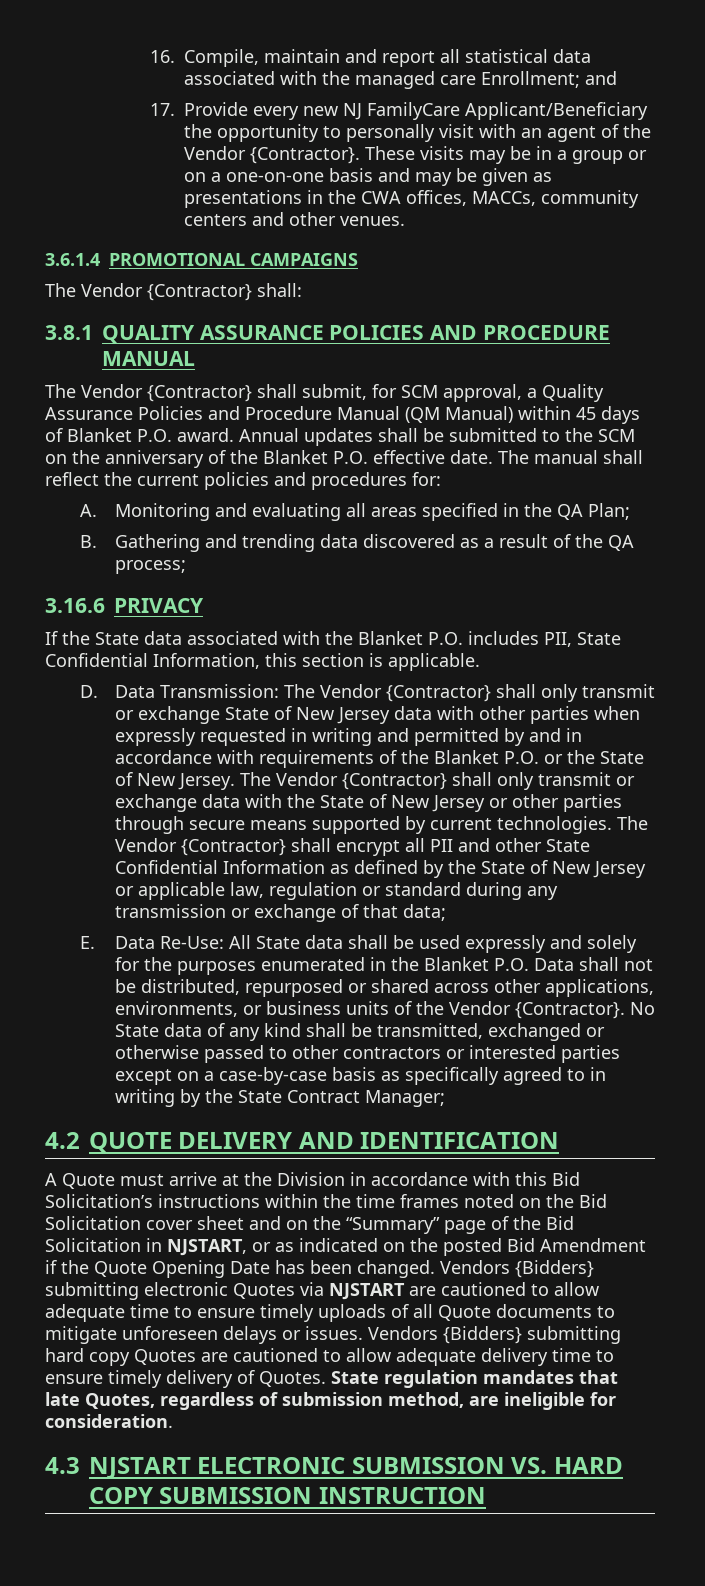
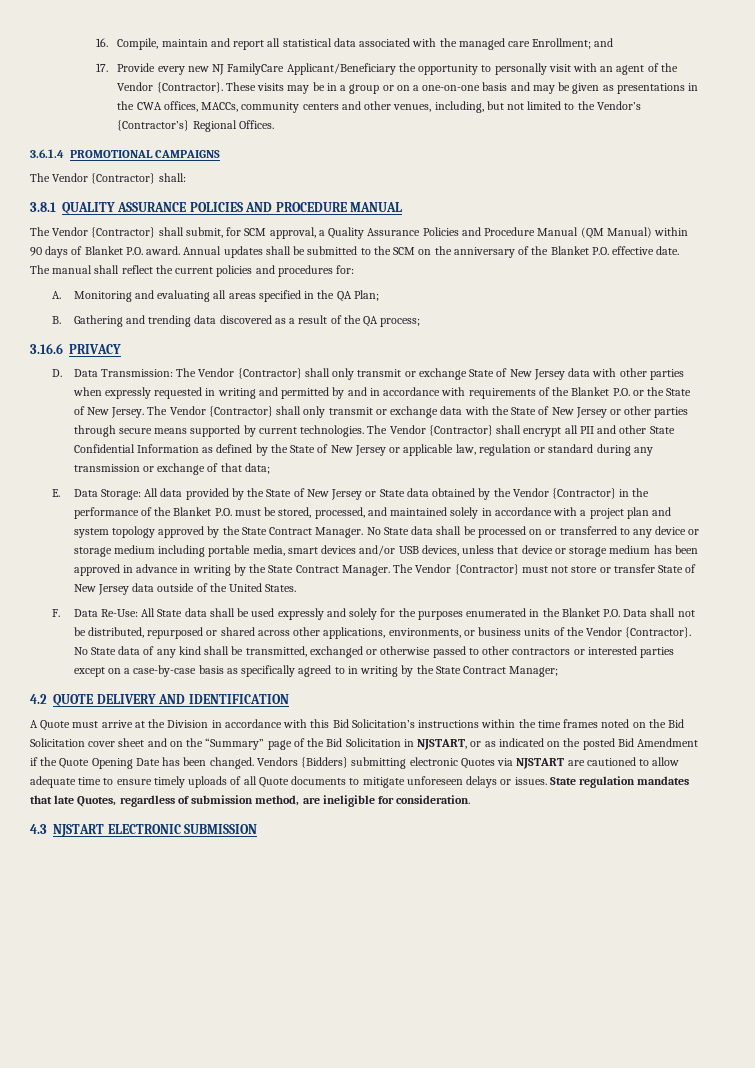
[340,216,406,226] venues. -> [393,101,641,113] [117,120,274,132] venues, including, but not limited to the Vendor’s {Contractor’s} Regional Offices.
[576,407,596,420] 45 -> [30,247,42,256] 90
[45,631,621,647] [45,653,480,671] // If the State data associated with the Blanket P.O. includes PII, State Confidential Information, this section is applicable. -> (121, 349) none
(155, 942) none -> [100,488,650,500] [73,507,671,519] [73,526,700,538] [73,545,698,557] [73,564,697,576] [73,583,297,595] [51,609,98,617] Storage: All data provided by the State of New Jersey or State data obtained by the Vendor {Contractor} in the performance of the Blanket P.O. must be stored, processed, and maintained solely in accordance with a project plan and system topology approved by the State Contract Manager. No State data shall be processed on or transferred to any device or storage medium including portable media, smart devices and/or USB devices, unless that device or storage medium has been approved in advance in writing by the State Contract Manager. The Vendor {Contractor} must not store or transfer State of New Jersey data outside of the United States. // F. Data
[368,1326,621,1344] [45,1348,614,1366] [45,1370,326,1388] Vendors {Bidders} submitting hard copy Quotes are cautioned to allow adequate delivery time to ensure timely delivery of Quotes. -> (547, 781) none
[511,1457,623,1474] [89,1487,486,1504] VS. HARD COPY SUBMISSION INSTRUCTION -> (258, 829) none

